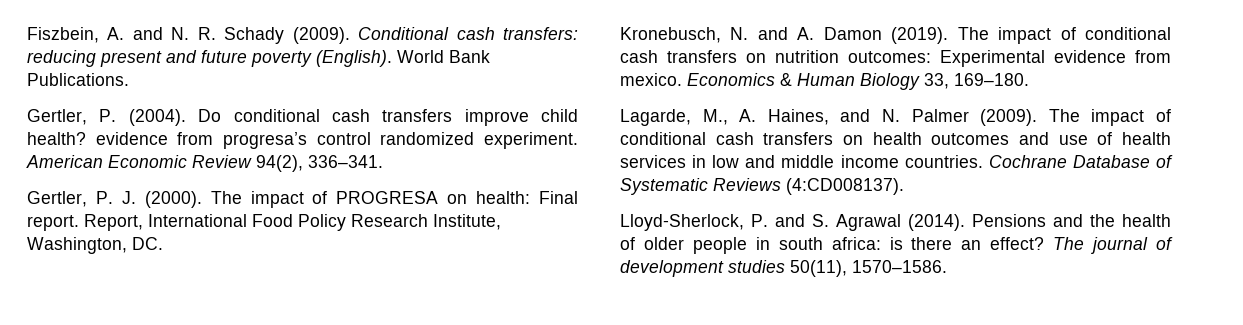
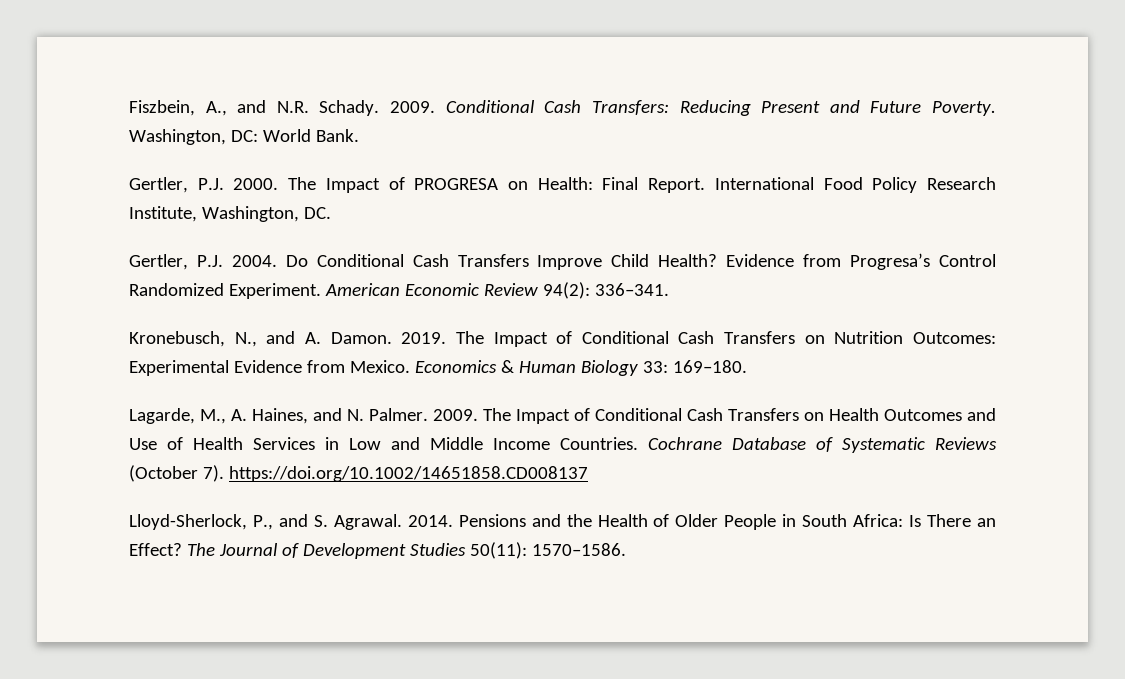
[107,27,579,44] [27,50,490,67] [27,73,129,86] [27,109,578,126] [27,132,578,149] [26,155,383,172] [27,191,578,208] [27,214,143,231] A. and N. R. Schady (2009). Conditional cash transfers: reducing present and future poverty (English). World Bank Publications. // Gertler, P. (2004). Do conditional cash transfers improve child health? evidence from progresa’s control randomized experiment. American Economic Review 94(2), 336–341. // Gertler, P. J. (2000). The impact of PROGRESA on health: Final report. Report, -> [205,100,996,116] [129,129,359,145] [129,177,706,193] A., and N.R. Schady. 2009. Conditional Cash Transfers: Reducing Present and Future Poverty. Washington, DC: World Bank. // Gertler, P.J. 2000. The Impact of PROGRESA on Health: Final Report.
(163, 243) none -> [129,253,996,270] [129,282,669,299] // Gertler, P.J. 2004. Do Conditional Cash Transfers Improve Child Health? Evidence from Progresa’s Control Randomized Experiment. American Economic Review 94(2): 336–341.
[730,27,749,40] N. -> [234,332,257,347] N.,
[823,27,1171,44] [620,50,1171,67] [620,73,682,86] Damon (2019). The impact of conditional cash transfers on nutrition outcomes: Experimental evidence from mexico. -> [330,331,996,347] [129,360,410,376] Damon. 2019. The Impact of Conditional Cash Transfers on Nutrition Outcomes: Experimental Evidence from Mexico.
[924,73,949,89] 33, -> [642,361,668,373] 33:
[911,109,1171,126] [620,132,1171,145] [620,155,983,168] Palmer (2009). The impact of conditional cash transfers on health outcomes and use of health services in low and middle income countries. -> [369,408,996,424] [129,437,638,450] Palmer. 2009. The Impact of Conditional Cash Transfers on Health Outcomes and Use of Health Services in Low and Middle Income Countries.
[786,178,904,195] (4:CD008137). -> [129,465,588,482] (October 7). https://doi.org/10.1002/14651858.CD008137
[751,214,768,227] P. -> [252,515,273,530] P.,
[836,214,965,231] Agrawal (2014). -> [333,514,453,530] Agrawal. 2014.
[1122,214,1171,227] [620,237,1173,254] [620,260,847,277] health of older people in south africa: is there an effect? The journal of development studies 50(11), -> [597,514,997,530] [129,542,527,559] Health of Older People in South Africa: Is There an Effect? The Journal of Development Studies 50(11):

